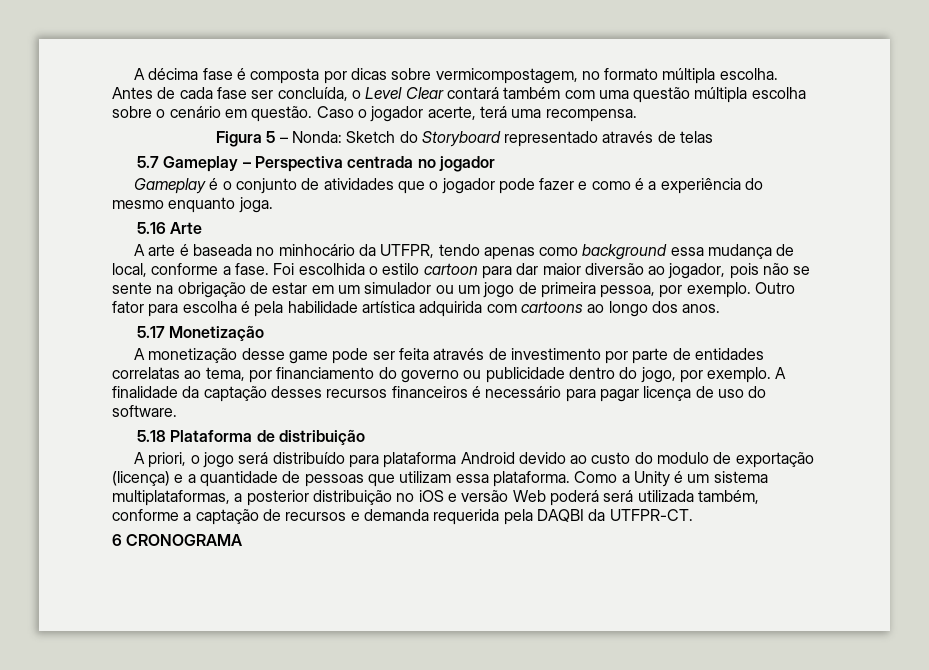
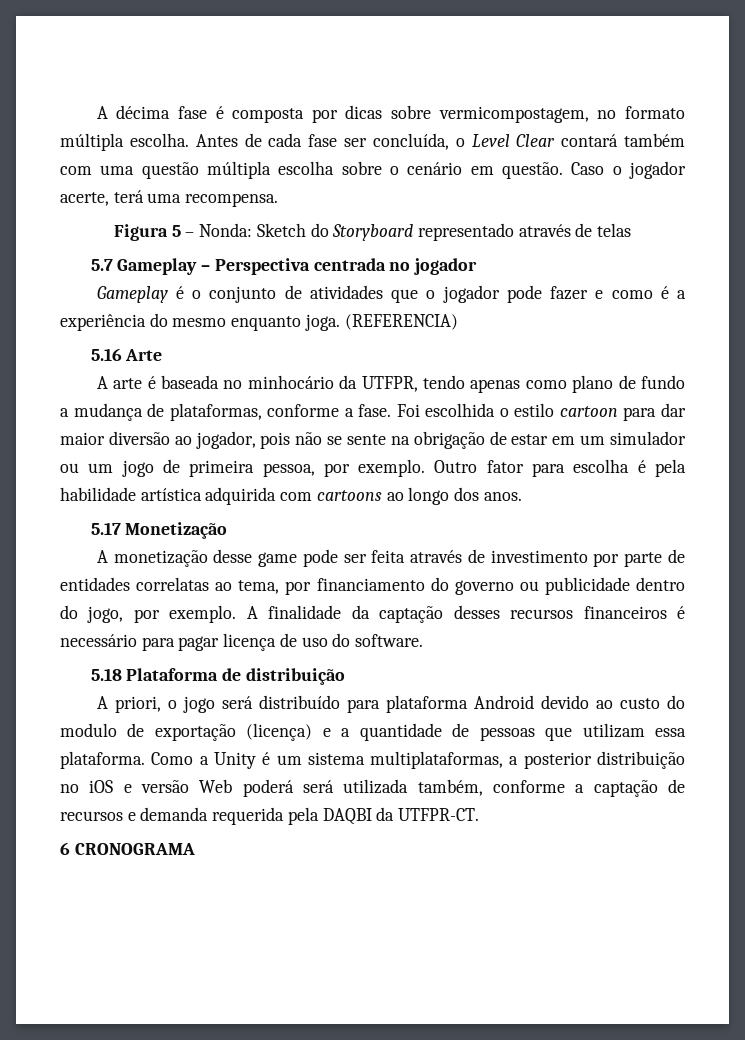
(273, 205) none -> [344,314,458,330] (REFERENCIA)
[582,244,704,260] background essa -> [572,375,686,393] [60,408,69,417] plano de fundo a
[112,263,147,277] local, -> [169,403,262,421] plataformas,

